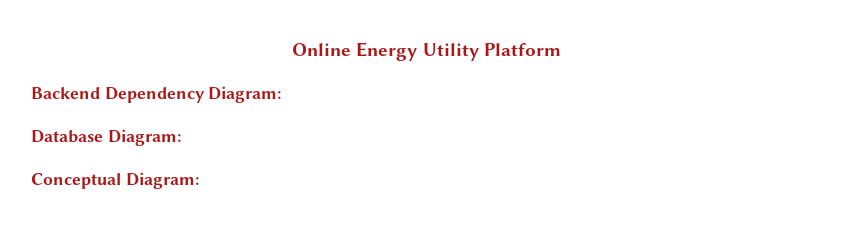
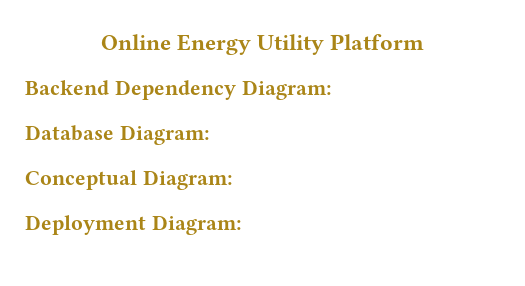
(199, 180) none -> [25,215,242,235] // Deployment Diagram:

